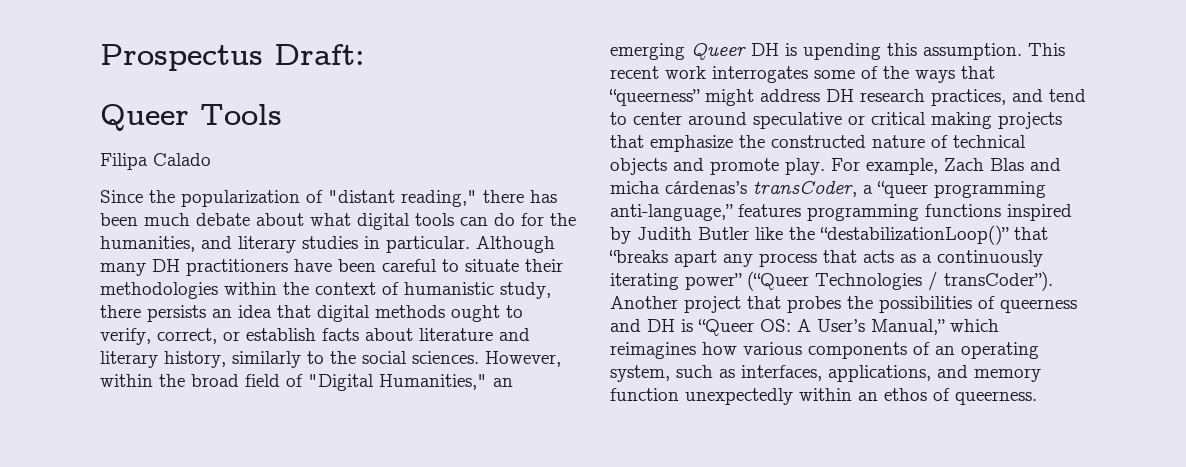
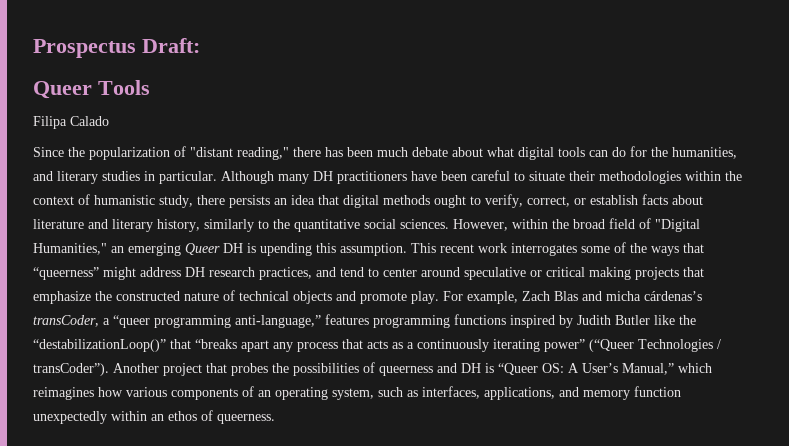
(356, 357) none -> [294,219,360,232] quantitative

